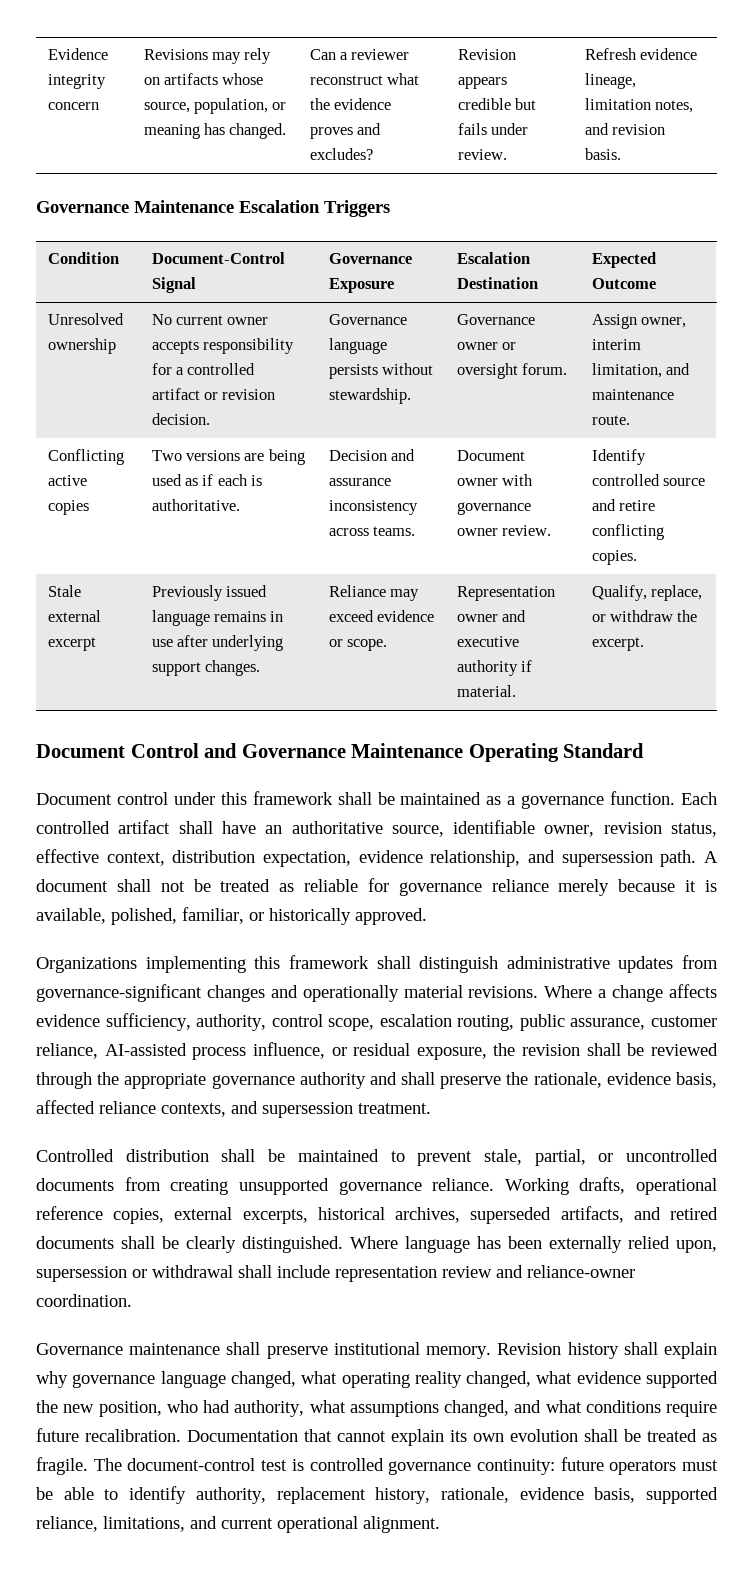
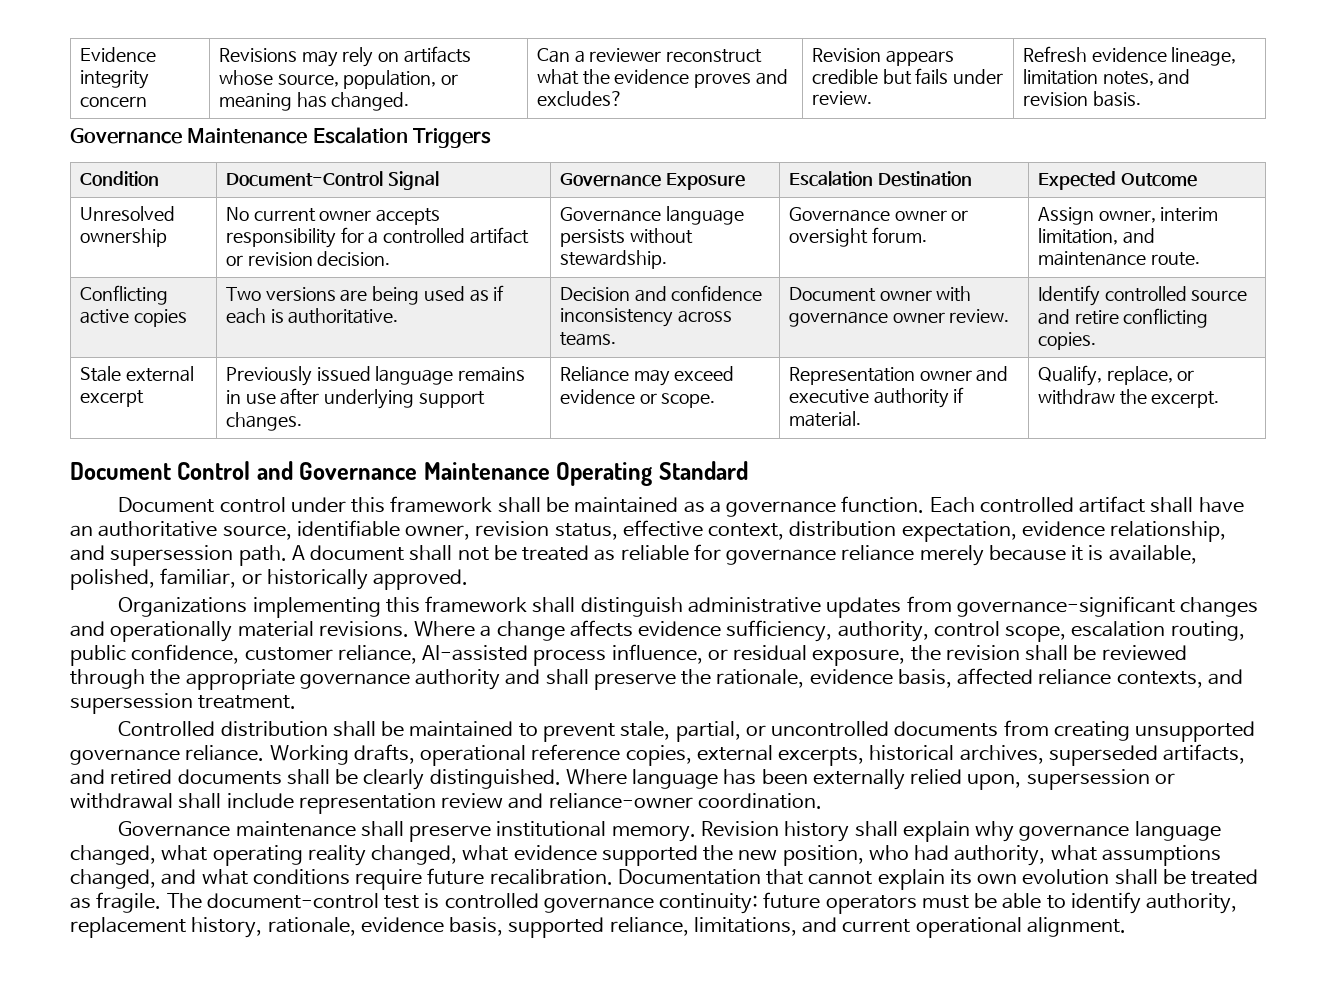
[328,478,391,486] assurance -> [671,285,763,301] confidence
[570,1018,646,1030] assurance, -> [131,644,240,664] confidence,

